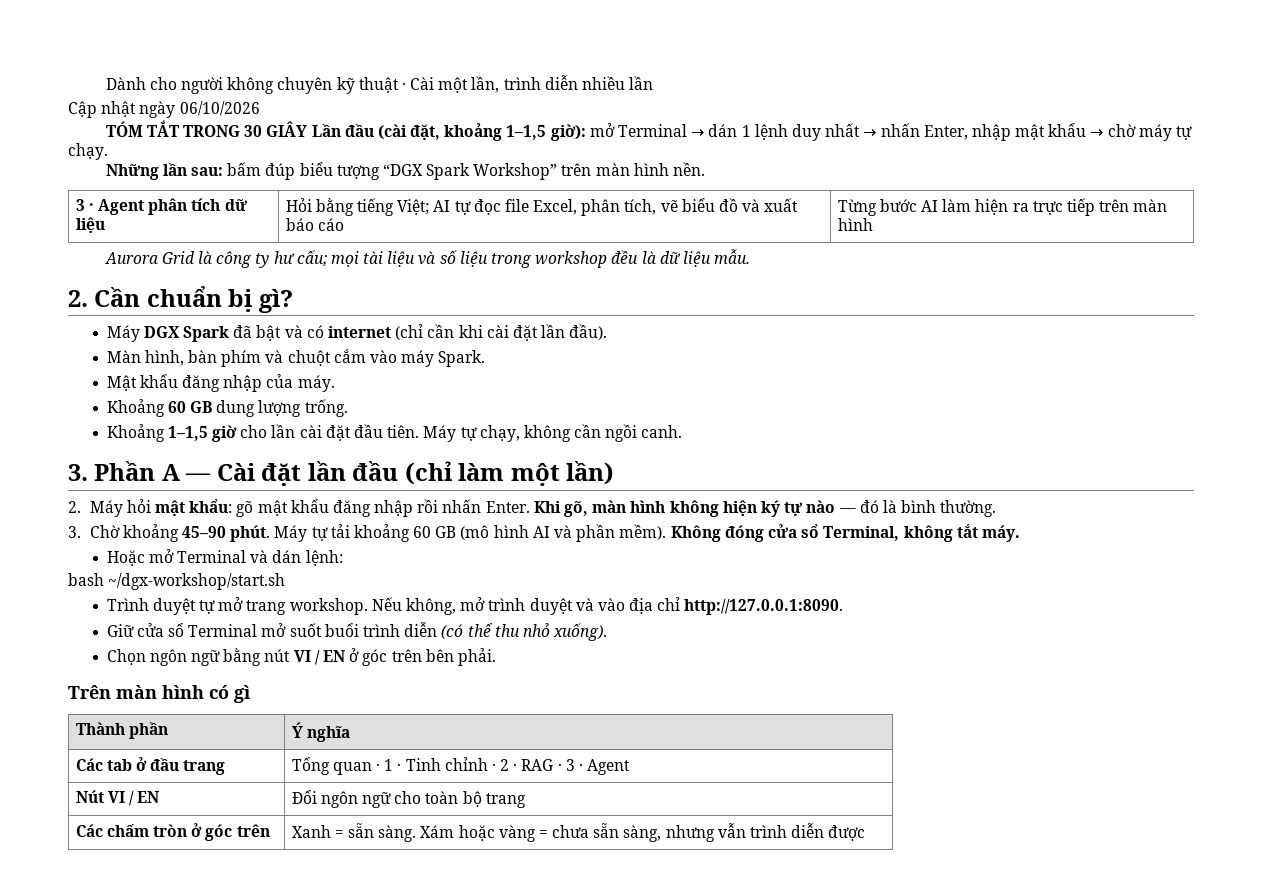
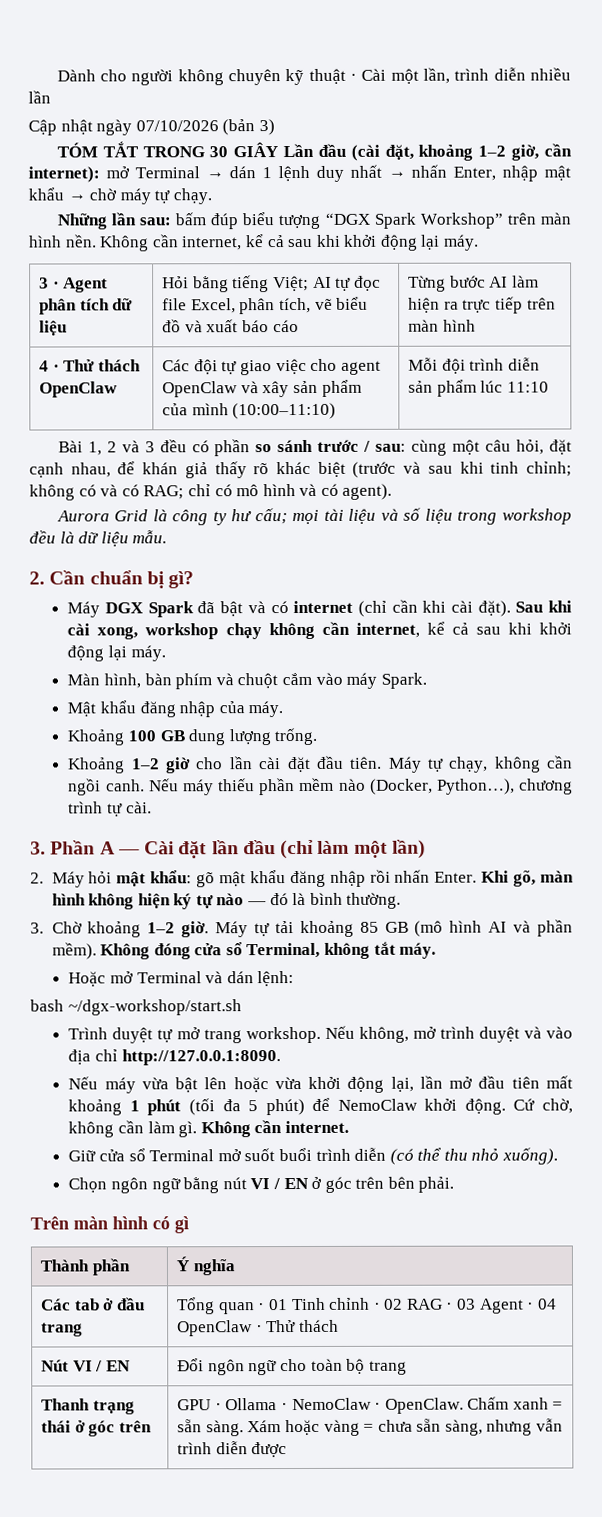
[179,101,260,116] 06/10/2026 -> [135,119,275,136] 07/10/2026 (bản 3)
[506,124,586,141] 1–1,5 giờ): -> [478,143,572,161] [28,166,100,183] 1–2 giờ, cần internet):
(706, 169) none -> [99,234,480,252] Không cần internet, kể cả sau khi khởi động lại máy.
(873, 224) none -> [39,359,141,372] [39,381,119,398] [162,358,381,376] [162,379,362,398] [162,402,337,420] [408,357,540,374] [408,379,549,397] [57,439,572,457] [29,461,572,479] [29,483,393,501] // 4 · Thử thách OpenClaw | Các đội tự giao việc cho agent OpenClaw và xây sản phẩm của mình (10:00–11:10) | Mỗi đội trình diễn sản phẩm lúc 11:10 // Bài 1, 2 và 3 đều có phần so sánh trước / sau: cùng một câu hỏi, đặt cạnh nhau, để khán giả thấy rõ khác biệt (trước và sau khi tinh chỉnh; không có và có RAG; chỉ có mô hình và có agent).
[512,324,608,341] đặt lần đầu). -> [477,600,572,617] [67,621,572,640] [67,645,166,662] đặt). Sau khi cài xong, workshop chạy không cần internet, kể cả sau khi khởi động lại máy.
[167,401,186,413] 60 -> [127,730,156,742] 100
[167,426,208,441] 1–1,5 -> [130,758,160,770] 1–2
(683, 431) none -> [148,777,573,796] [68,801,152,817] Nếu máy thiếu phần mềm nào (Docker, Python…), chương trình tự cài.
[181,525,271,542] 45–90 phút. -> [147,921,210,938] 1–2 giờ.
[413,526,432,538] 60 -> [359,921,379,933] 85
(844, 607) none -> [68,1075,573,1094] [68,1097,573,1116] [68,1120,349,1138] // Nếu máy vừa bật lên hoặc vừa khởi động lại, lần mở đầu tiên mất khoảng 1 phút (tối đa 5 phút) để NemoClaw khởi động. Cứ chờ, không cần làm gì. Không cần internet.
[384,759,402,771] 1 · -> [268,1299,288,1311] 01
[500,759,631,775] 2 · RAG · 3 · Agent -> [384,1298,557,1314] [177,1319,339,1337] 02 RAG · 03 Agent · 04 OpenClaw · Thử thách
[75,824,187,837] Các chấm tròn -> [41,1398,135,1415] [41,1420,72,1433] Thanh trạng thái
[291,825,331,838] Xanh -> [177,1396,549,1414] GPU · Ollama · NemoClaw · OpenClaw. Chấm xanh

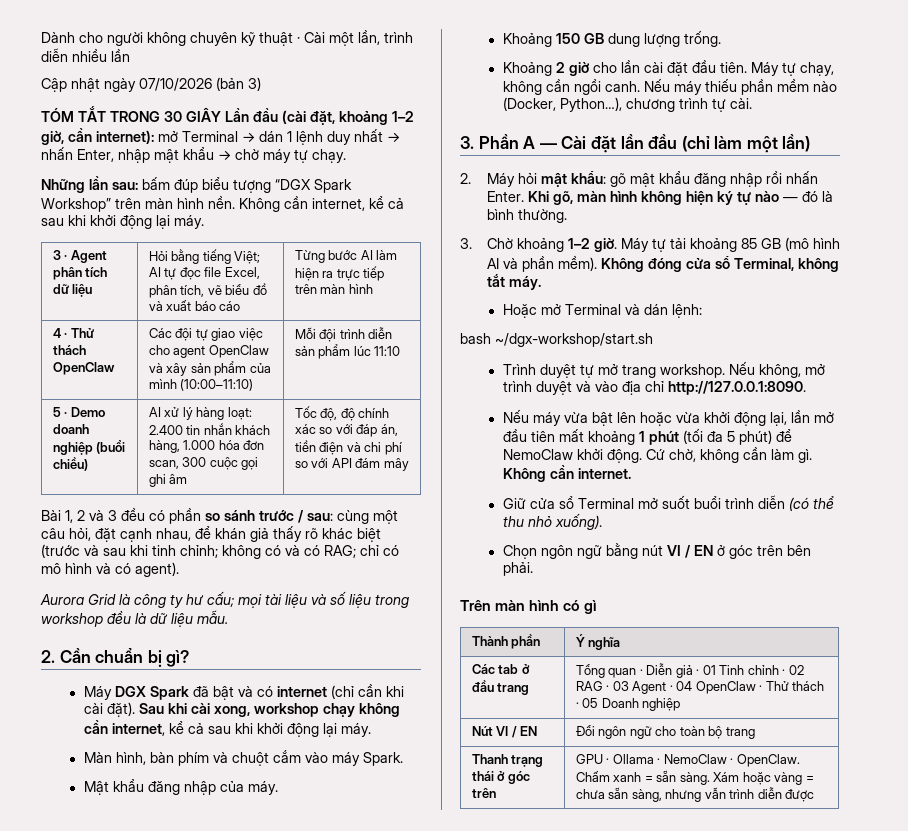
(549, 387) none -> [52,407,105,417] [52,424,89,434] [52,440,126,455] [52,457,88,471] [148,407,252,420] [148,423,271,435] [148,440,265,453] [148,457,259,470] [148,474,188,487] [294,406,390,421] [294,424,398,437] [294,440,402,455] [294,458,409,471] // 5 · Demo doanh nghiệp (buổi chiều) | AI xử lý hàng loạt: 2.400 tin nhắn khách hàng, 1.000 hóa đơn scan, 300 cuộc gọi ghi âm | Tốc độ, độ chính xác so với đáp án, tiền điện và chi phí so với API đám mây
[127,730,156,742] 100 -> [555,33,580,44] 150
[130,758,160,770] 1–2 -> [555,62,565,73] 2
(266, 1307) none -> [646,663,700,678] Diễn giả ·
(339, 1326) none -> [575,698,681,711] · 05 Doanh nghiệp

